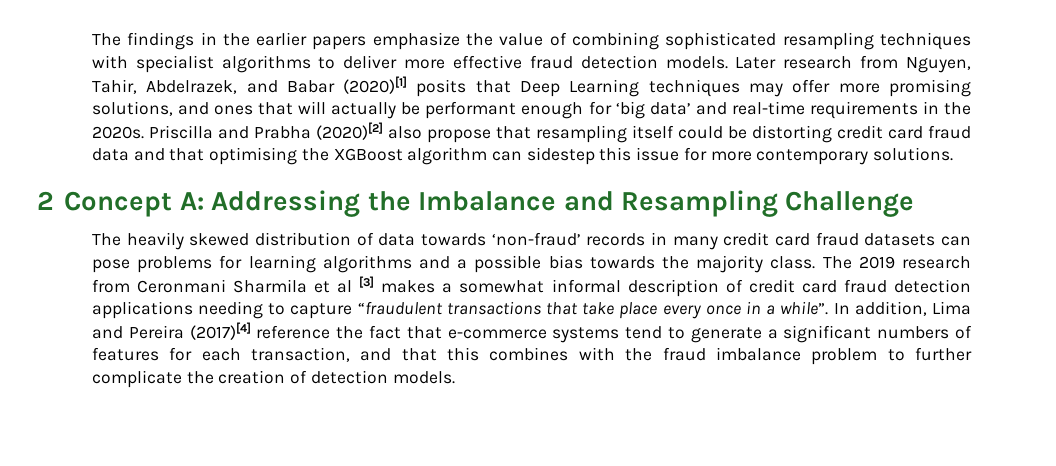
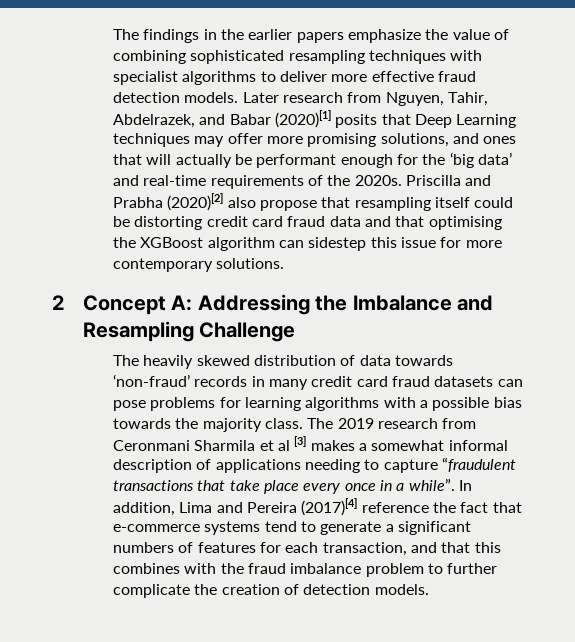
(612, 108) none -> [422,154,446,165] the
[922,101,939,114] in -> [308,175,324,186] of
[418,256,450,269] and -> [383,397,416,408] with
[748,279,972,293] credit card fraud detection -> (212, 464) none

